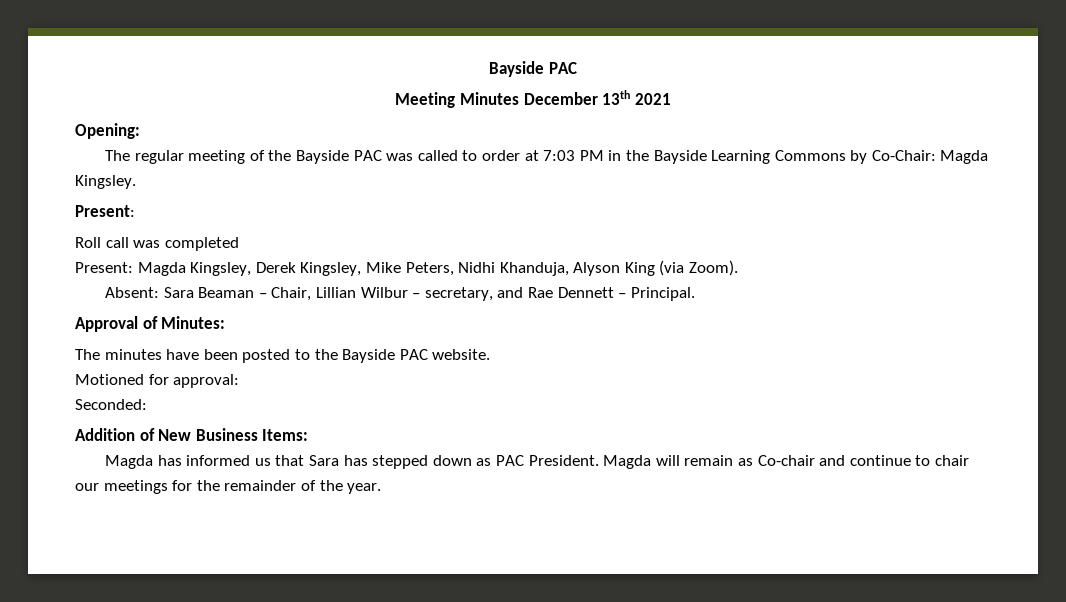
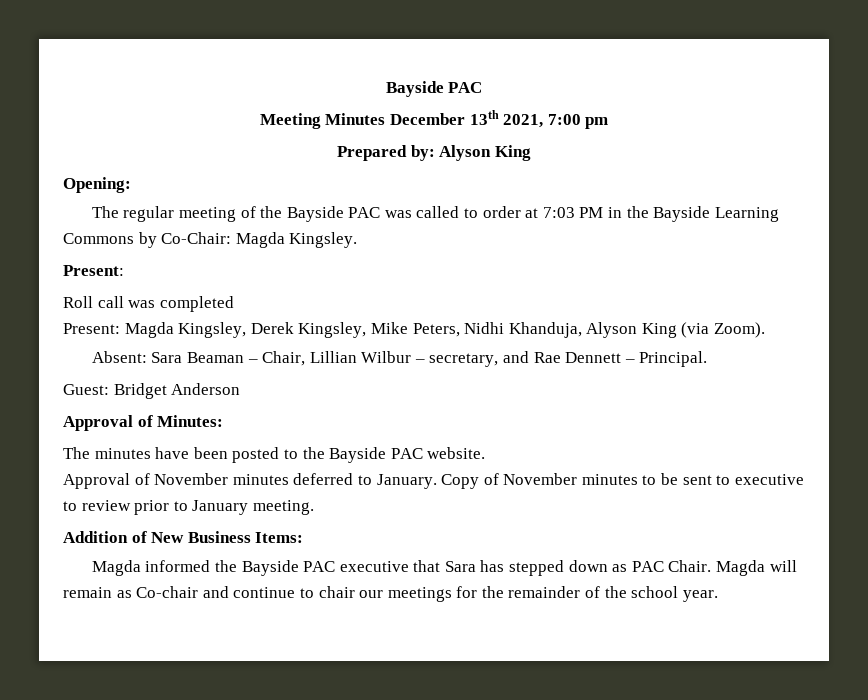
[634,93,671,105] 2021 -> [503,114,609,129] [337,145,531,161] 2021, 7:00 pm // Prepared by: Alyson King
(695, 294) none -> [63,383,241,399] // Guest: Bridget Anderson
[75,374,240,388] [75,399,147,410] Motioned for approval: // Seconded: -> [63,473,804,489] [63,500,314,515] Approval of November minutes deferred to January. Copy of November minutes to be sent to executive to review prior to January meeting.
[157,455,271,466] has informed us -> [145,560,409,576] informed the Bayside PAC executive
[528,455,599,466] President. -> [668,560,712,572] Chair.
(343, 485) none -> [631,586,679,598] school

